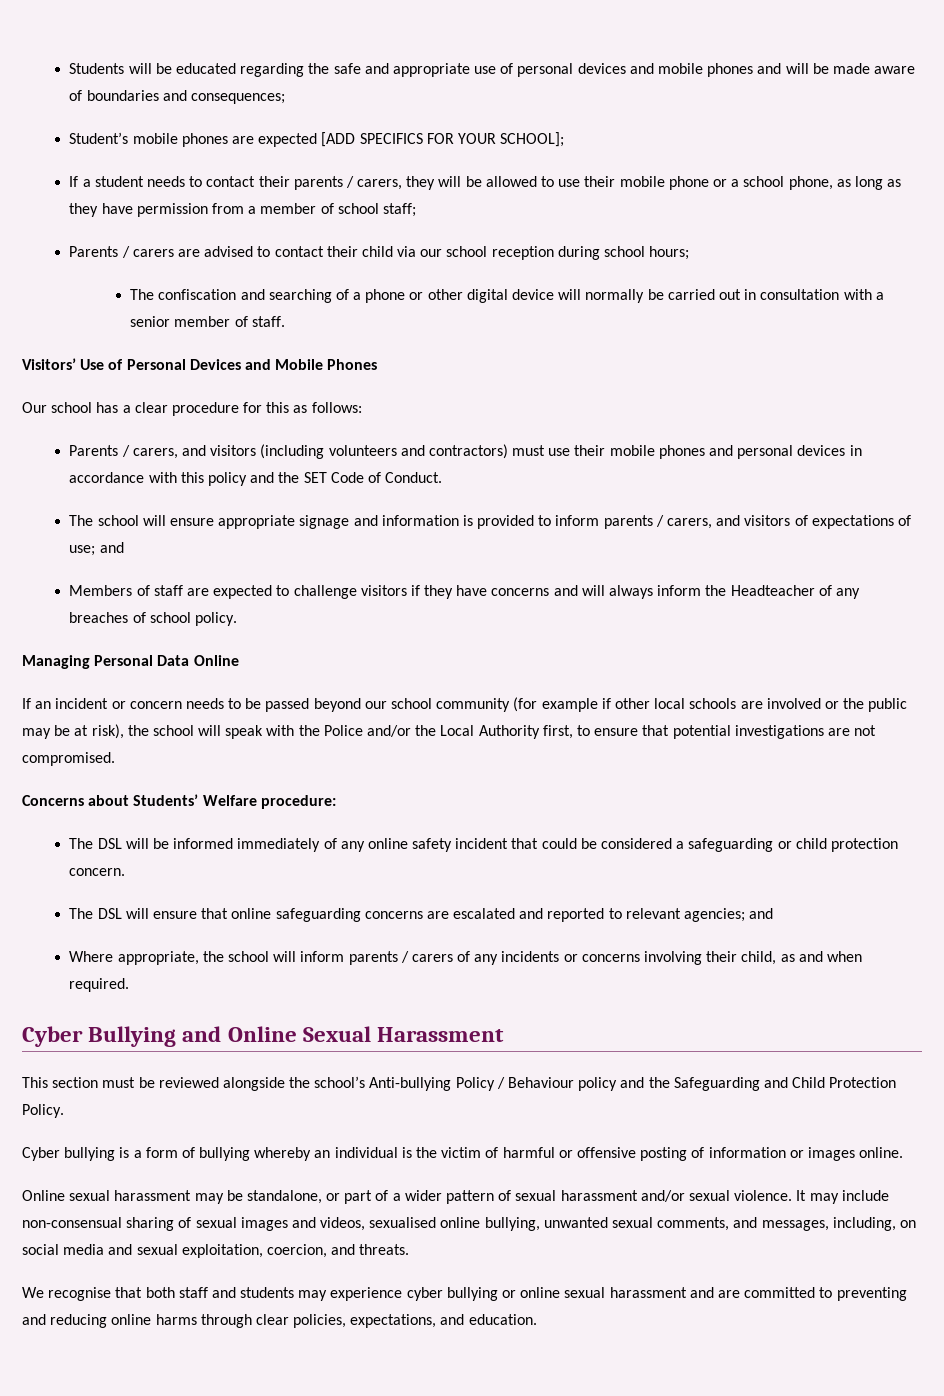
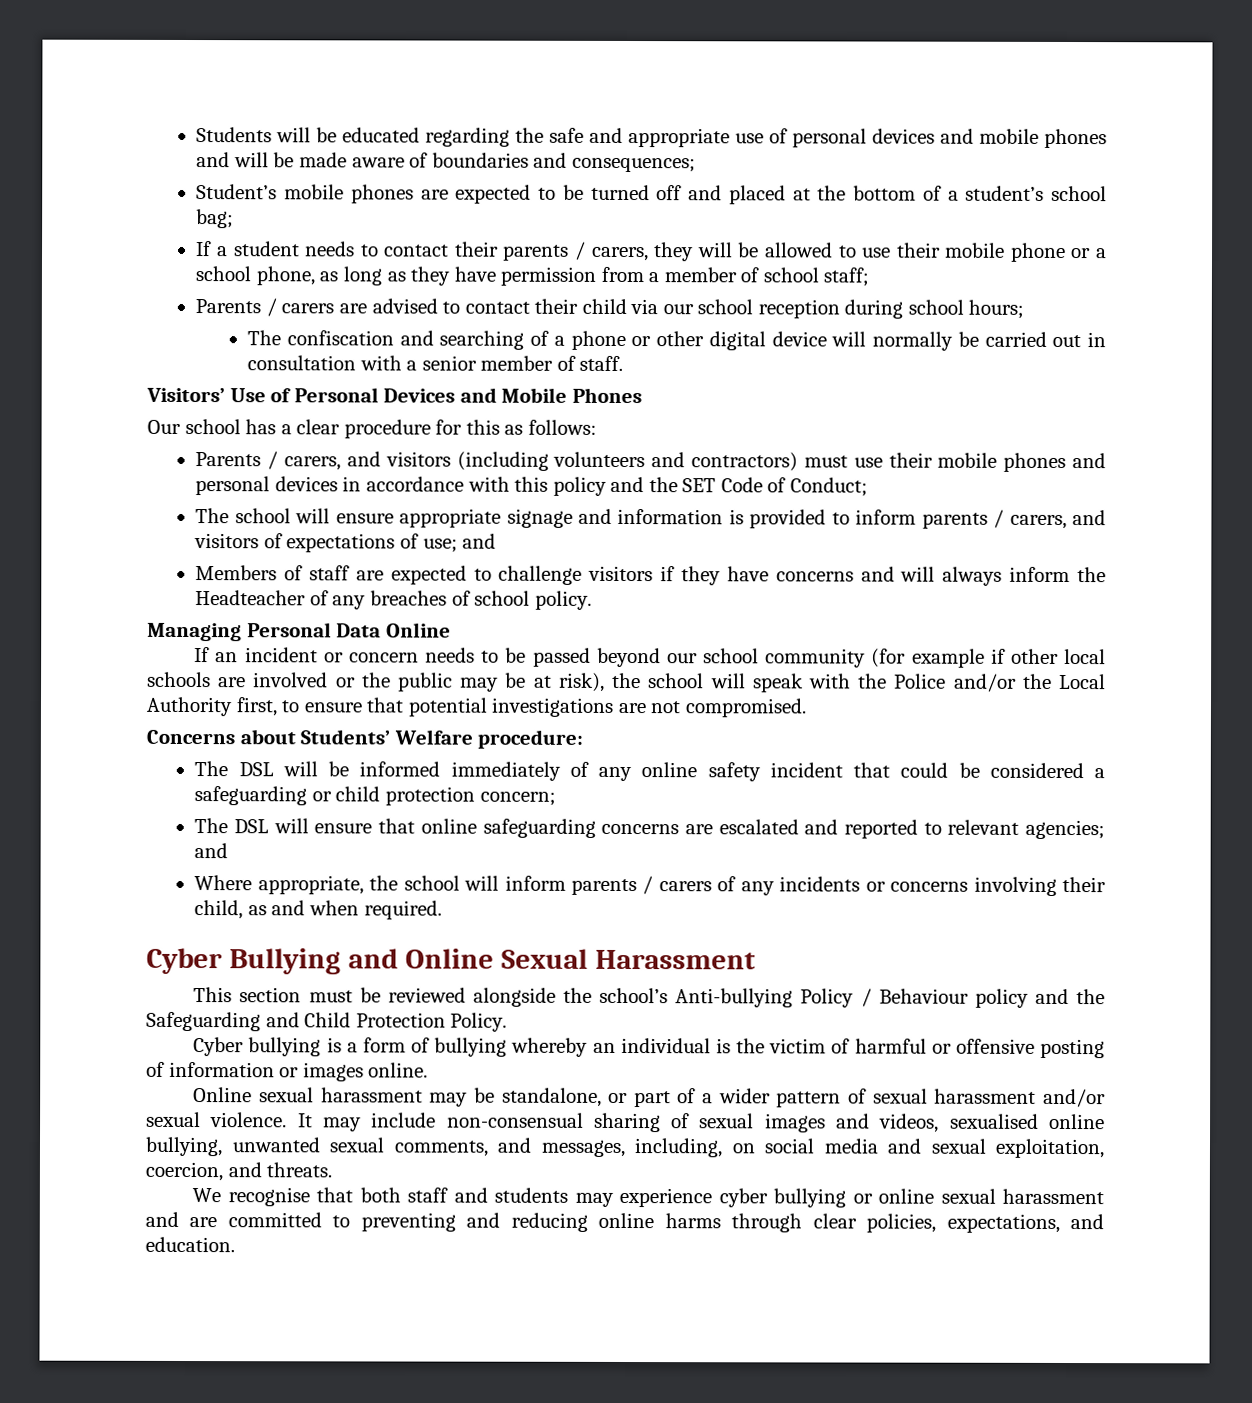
[321,132,565,147] [ADD SPECIFICS FOR YOUR SCHOOL]; -> [538,184,1107,205] [196,209,235,229] to be turned off and placed at the bottom of a student’s school bag;
[385,472,443,483] Conduct. -> [789,477,868,497] Conduct;
[69,868,126,876] concern. -> [479,791,556,806] concern;

